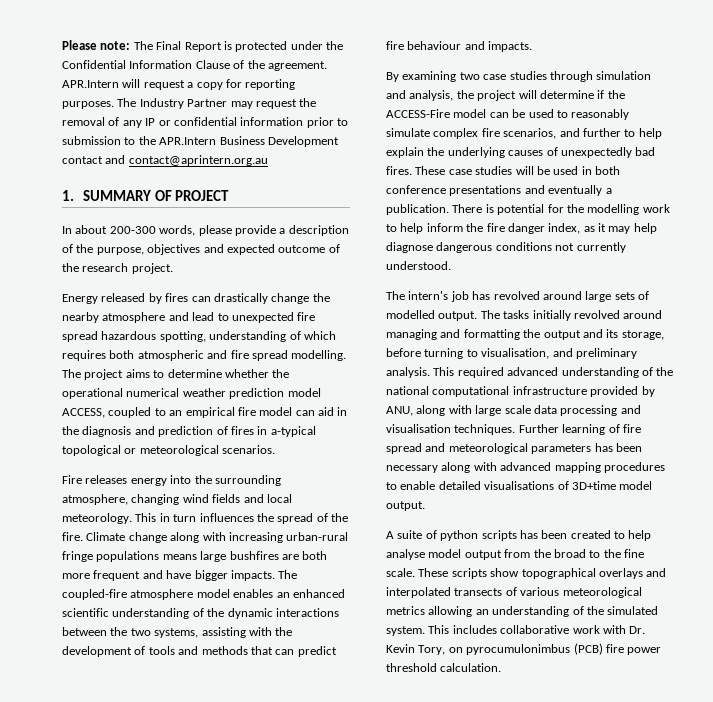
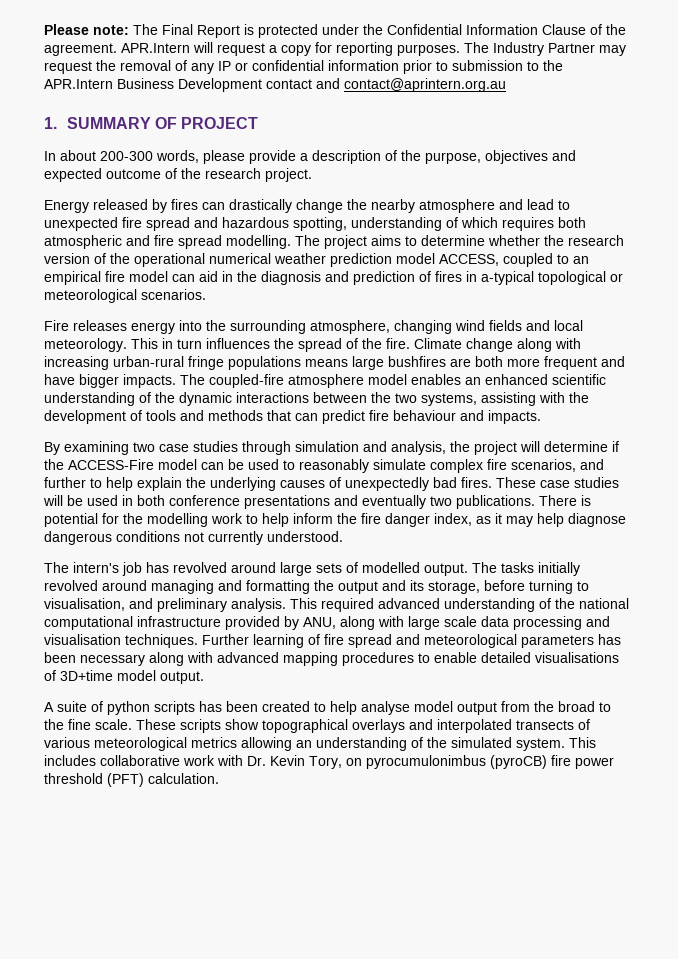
(98, 336) none -> [194,217,218,228] and
(290, 373) none -> [568,235,624,246] [44,253,130,264] research version of the
[605,188,612,194] [386,204,449,215] a publication. -> [430,495,535,509] two publications.
[573,643,603,655] (PCB) -> [490,755,547,769] (pyroCB)
(437, 667) none -> [107,773,144,787] (PFT)

